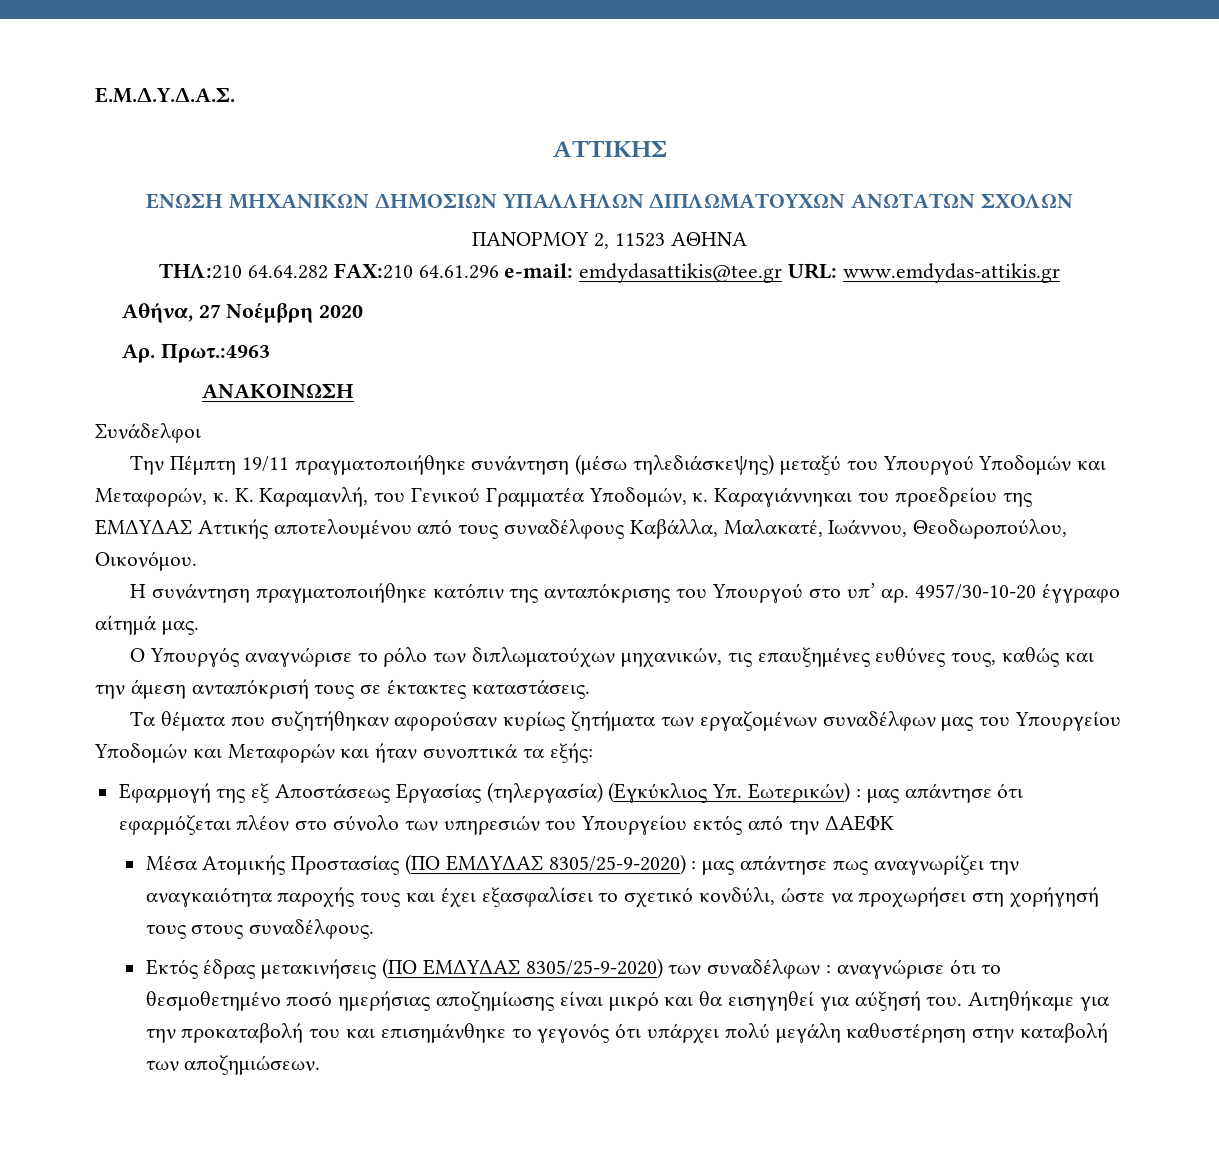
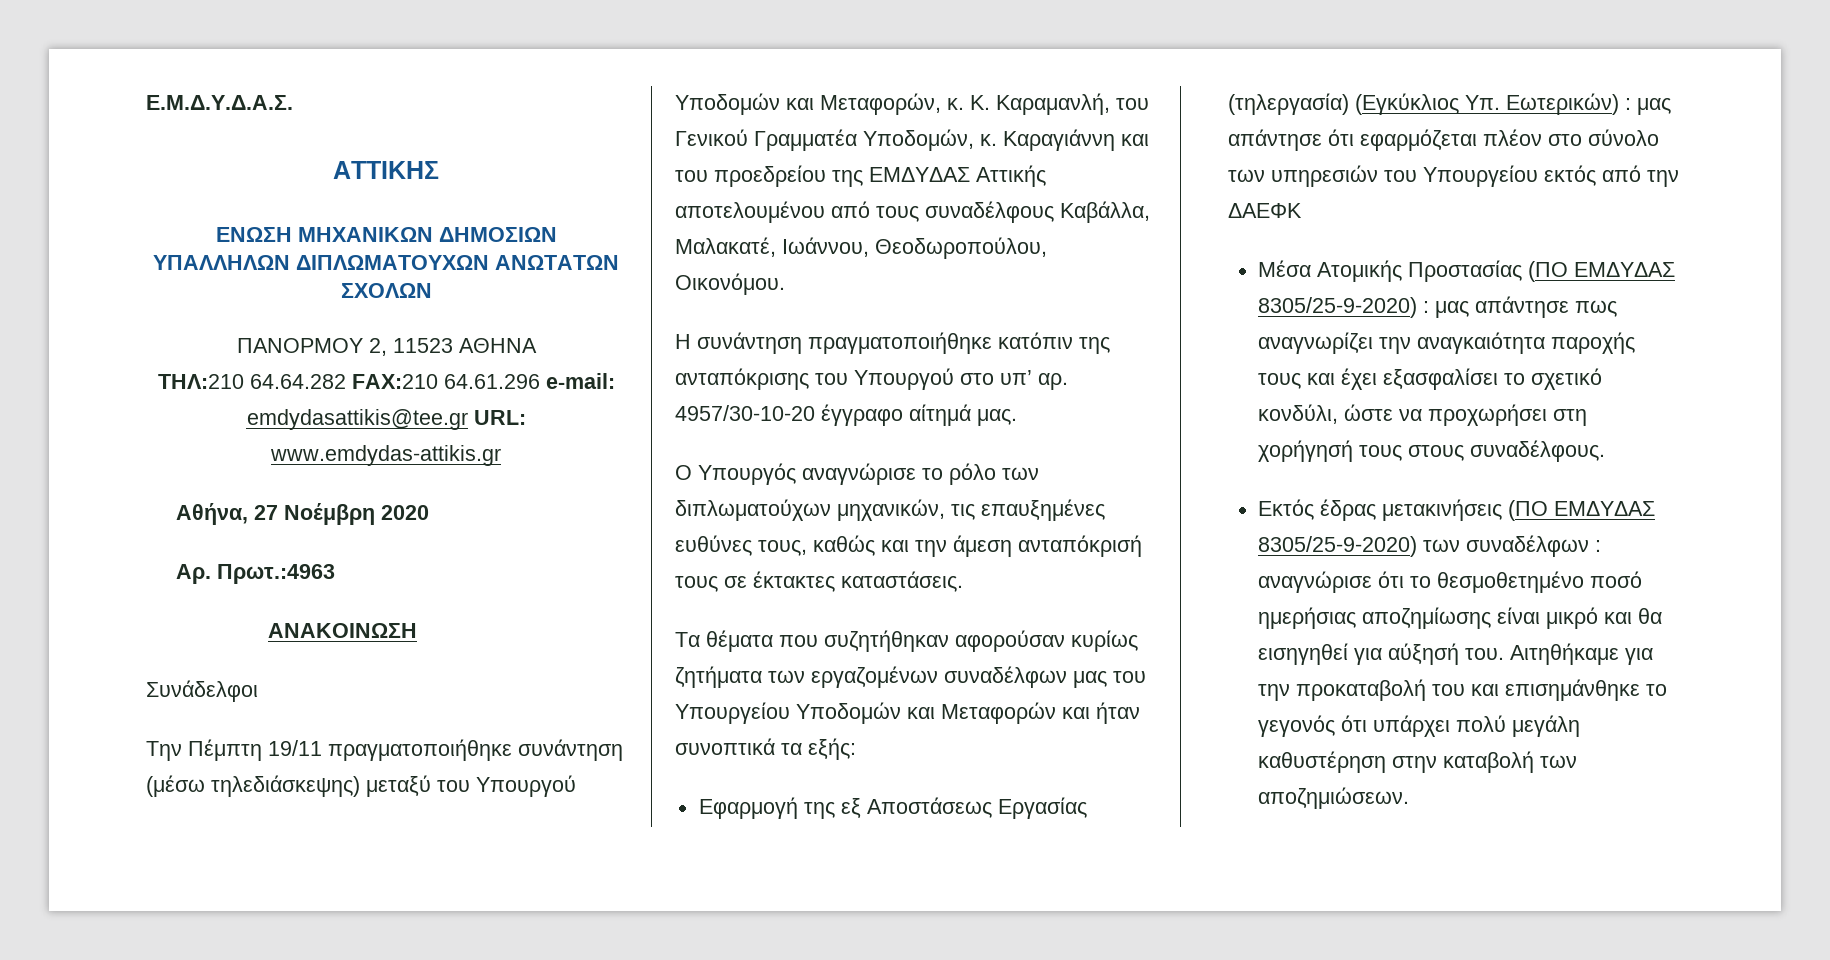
[714,487,853,507] Καραγιάννηκαι -> [1003,129,1149,151] Καραγιάννη και

